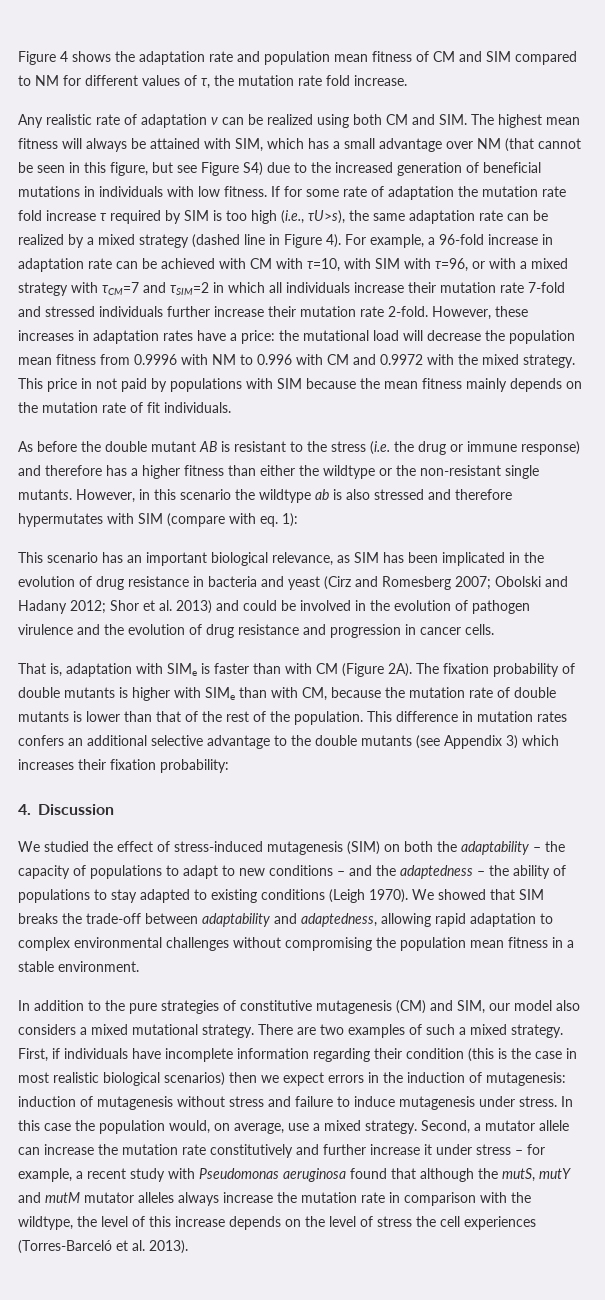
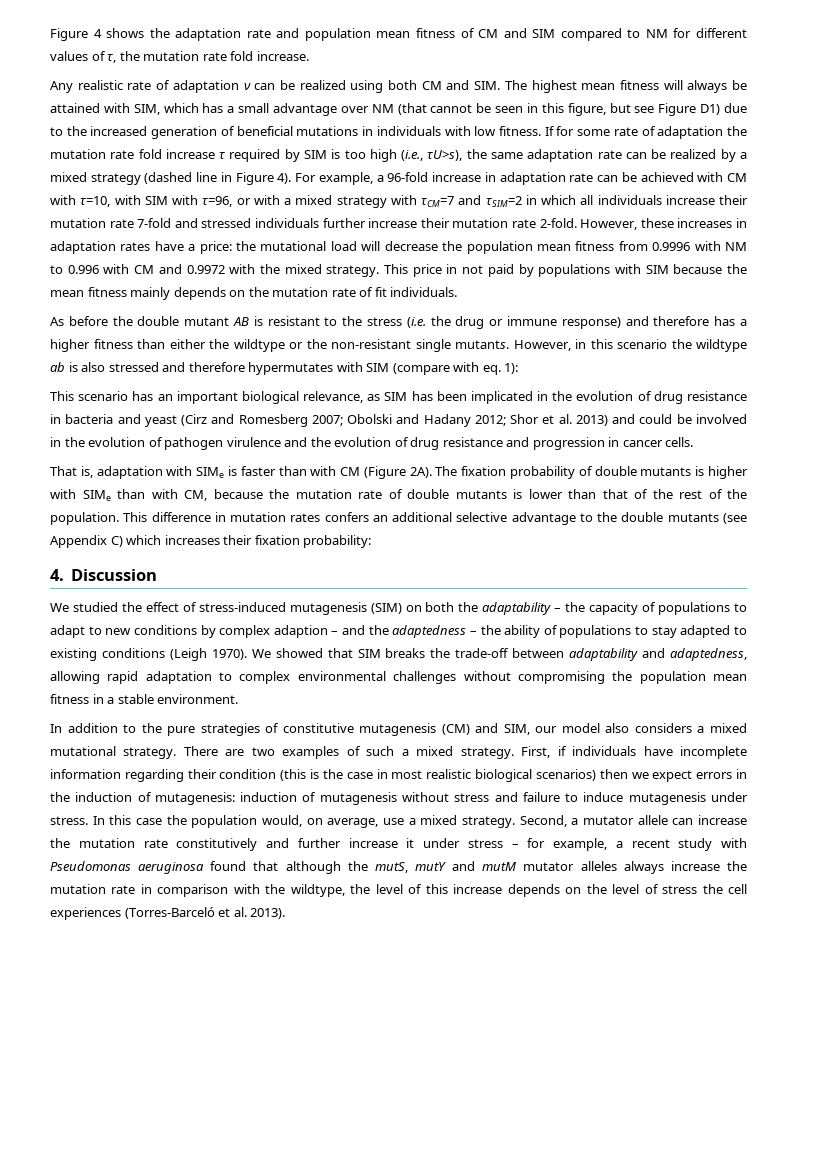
[243,162,263,176] S4) -> [700,104,721,115] D1)
[506,735,518,749] 3) -> [110,536,123,547] C)
(333, 870) none -> [200,625,328,638] by complex adaption

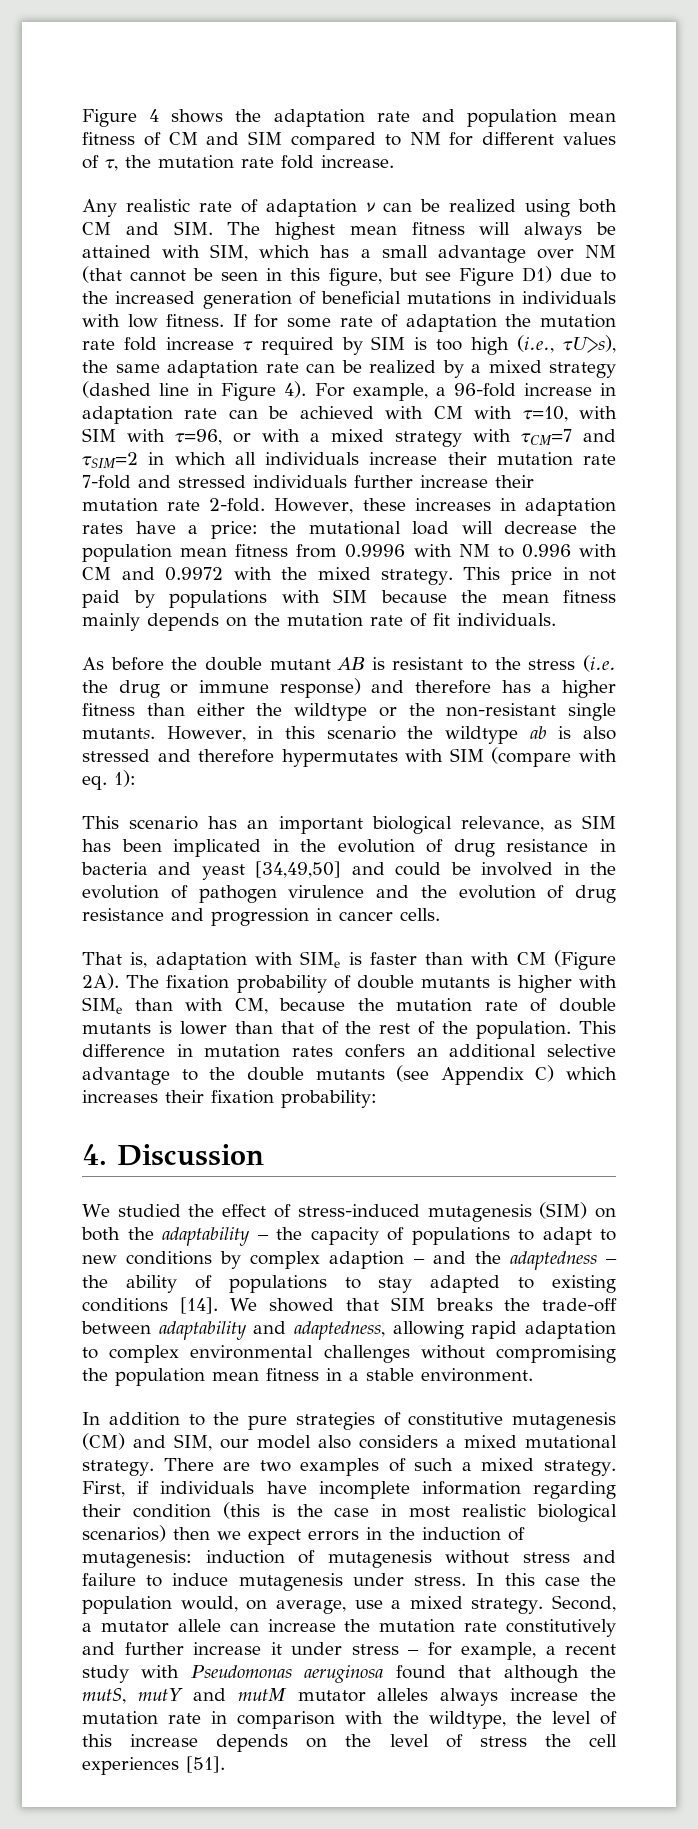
[181,414,608,427] (Cirz and Romesberg 2007; Obolski and Hadany 2012; Shor et al. 2013) -> [255,861,342,878] [34,49,50]
[169,648,247,661] (Leigh 1970). -> [179,1297,218,1314] [14].
[124,907,286,919] (Torres-Barceló et al. 2013). -> [186,1756,225,1773] [51].

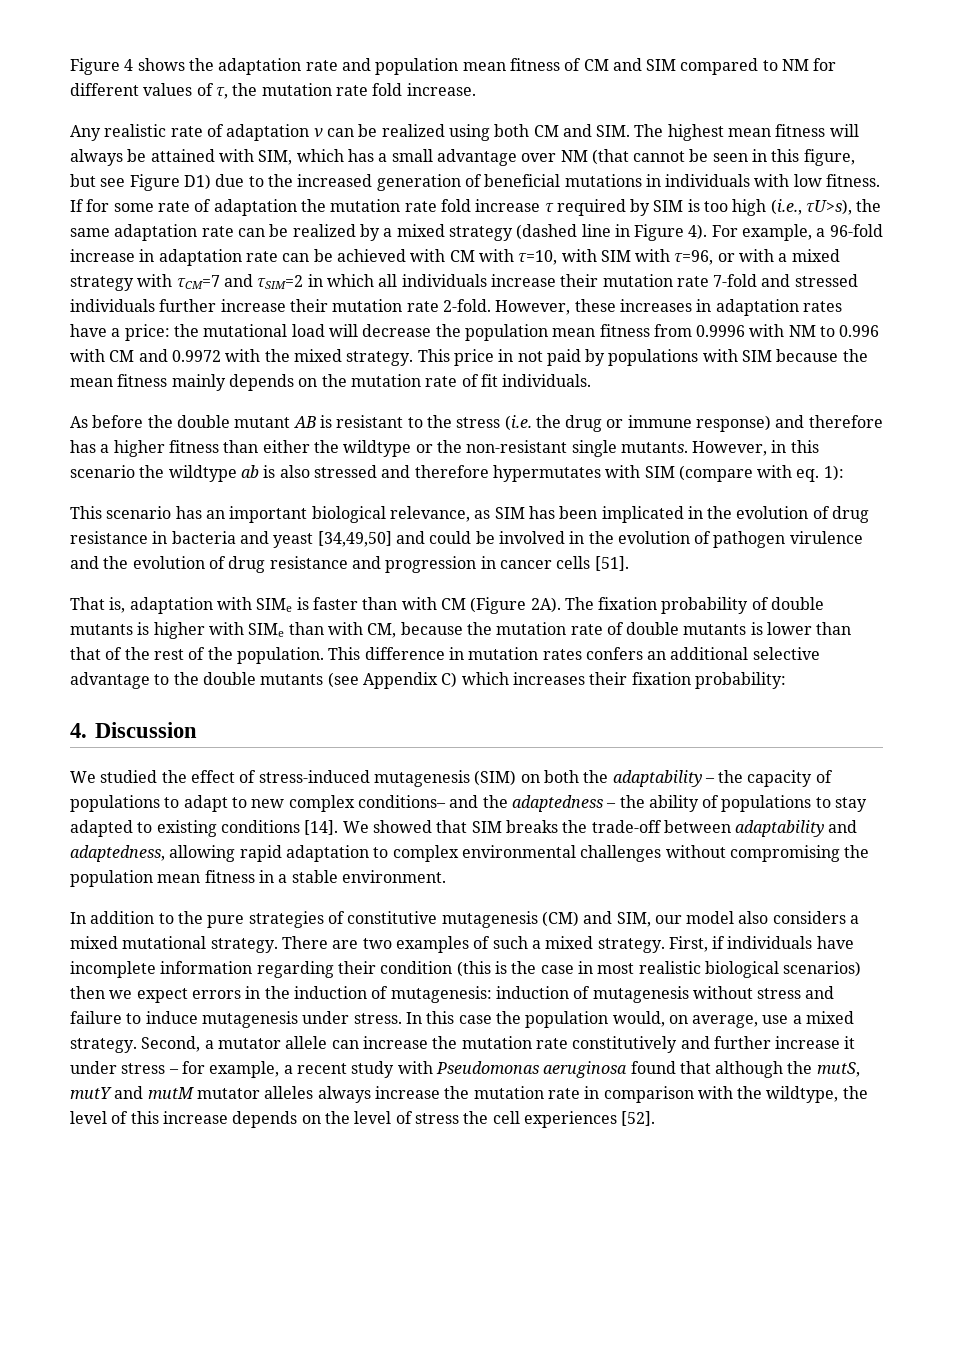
[400,908,440,921] cells. -> [556,556,629,571] cells [51].
[126,1251,425,1269] conditions by complex adaption – -> [288,795,446,812] complex conditions–
[186,1756,225,1773] [51]. -> [621,1111,656,1126] [52].

